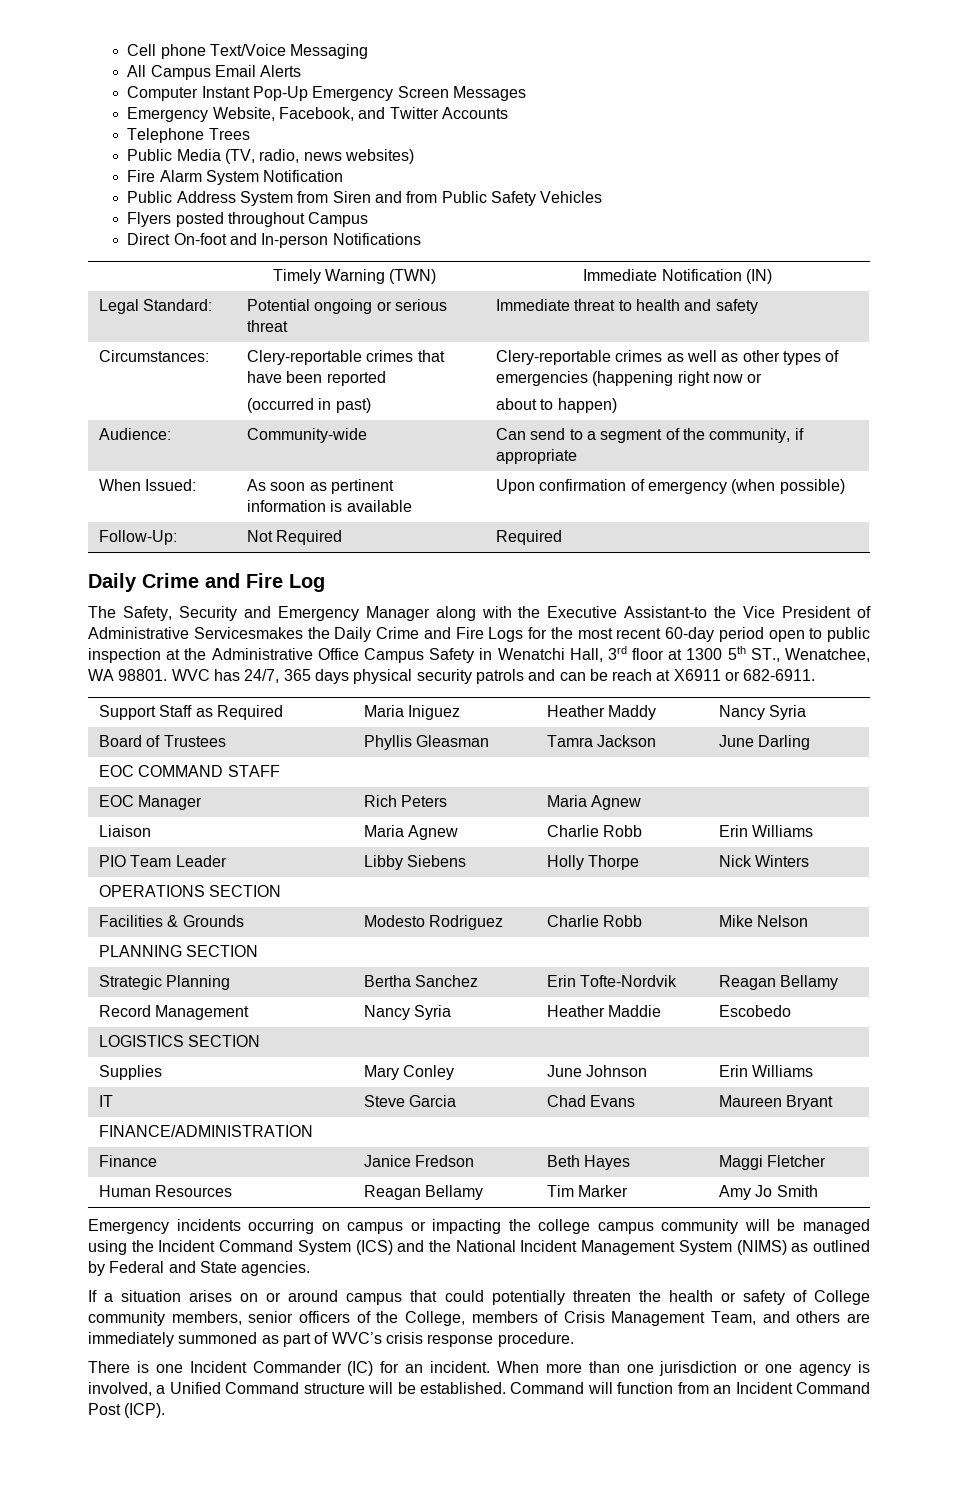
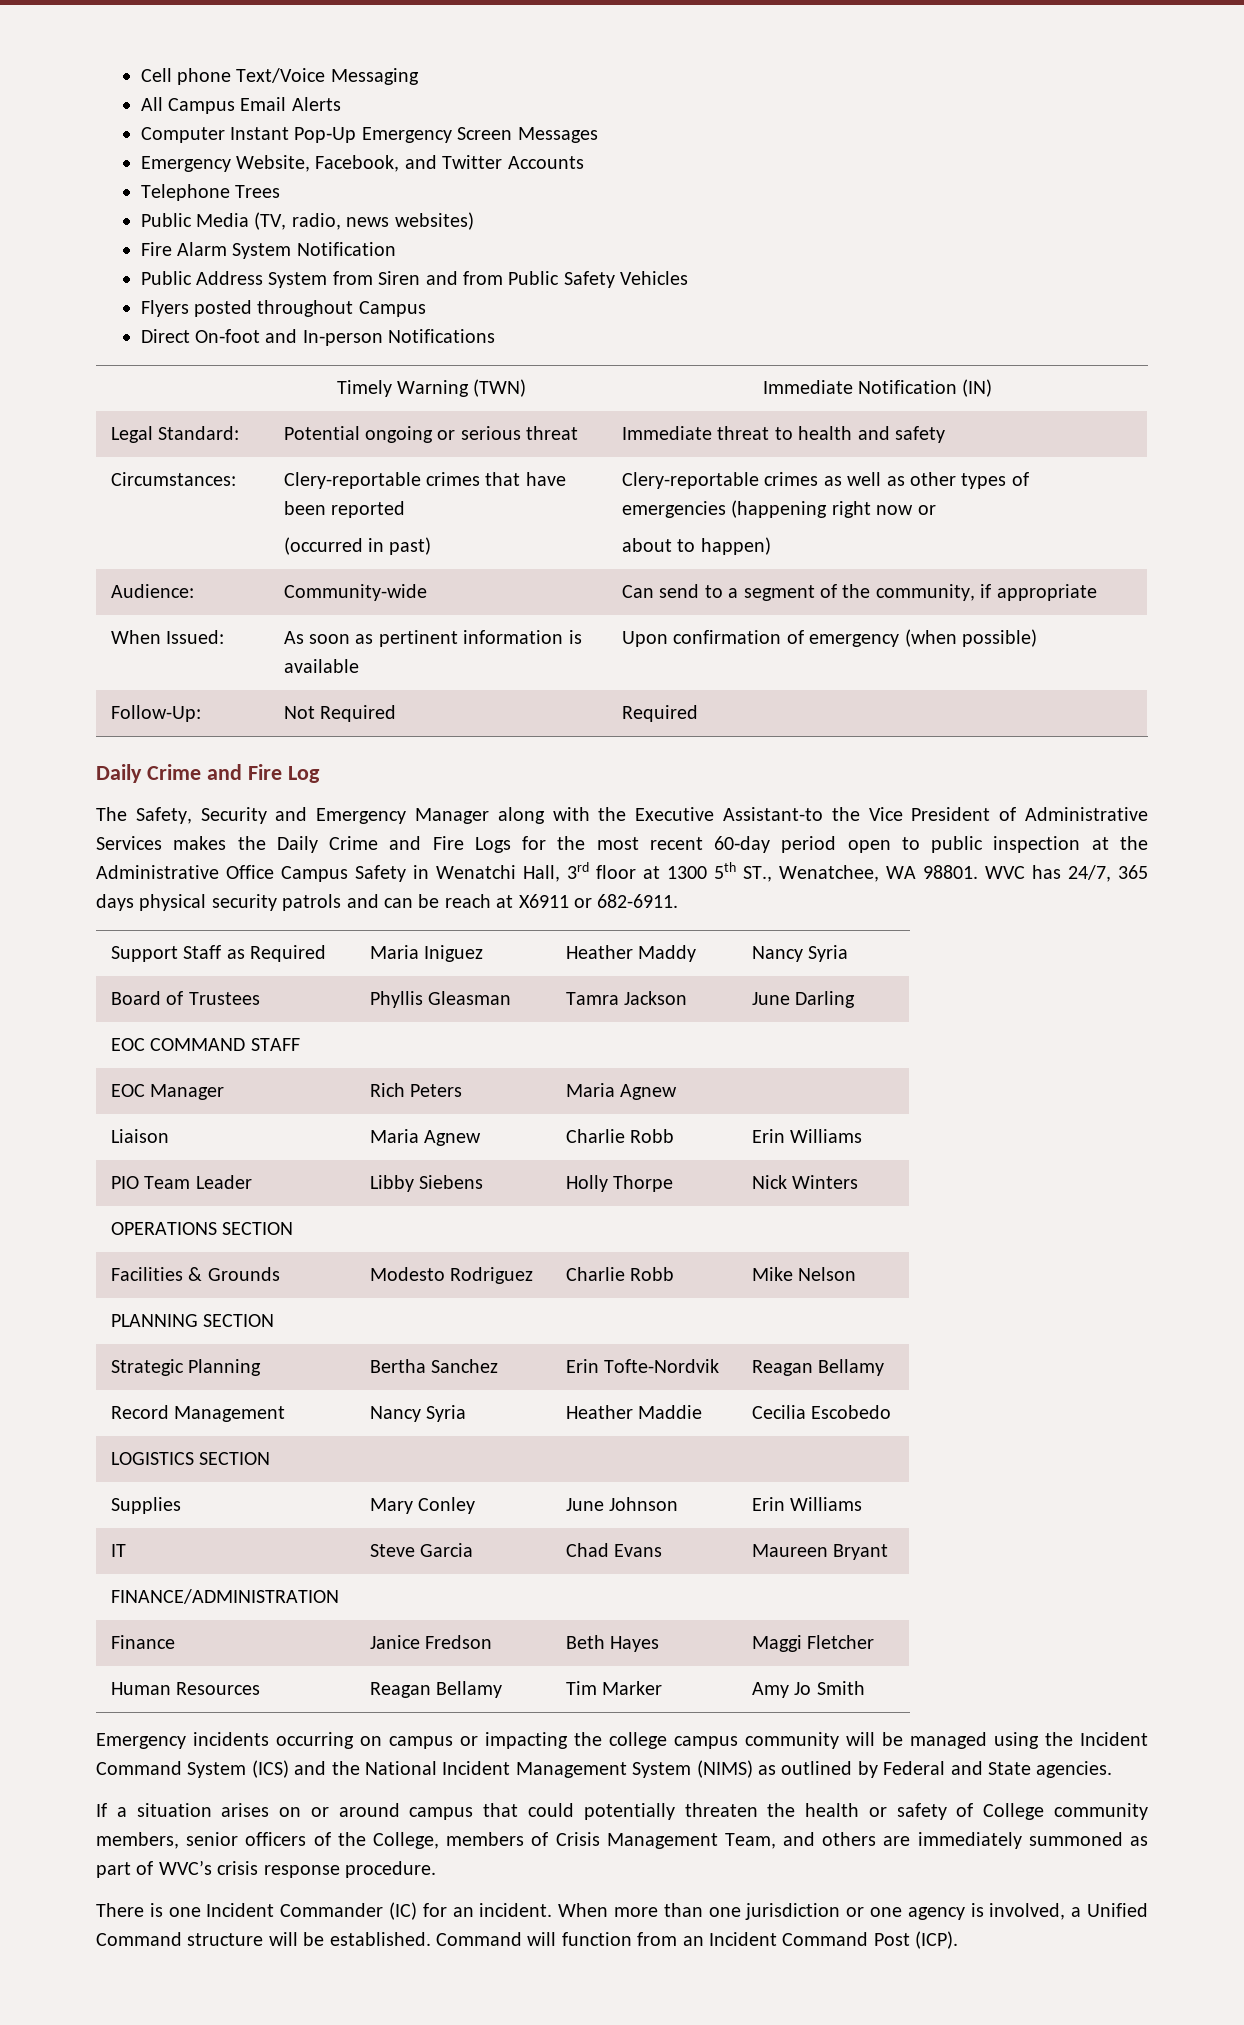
[193,627,303,639] Servicesmakes -> [96,836,227,850] Services makes
(662, 1011) none -> [752,1405,807,1419] Cecilia

